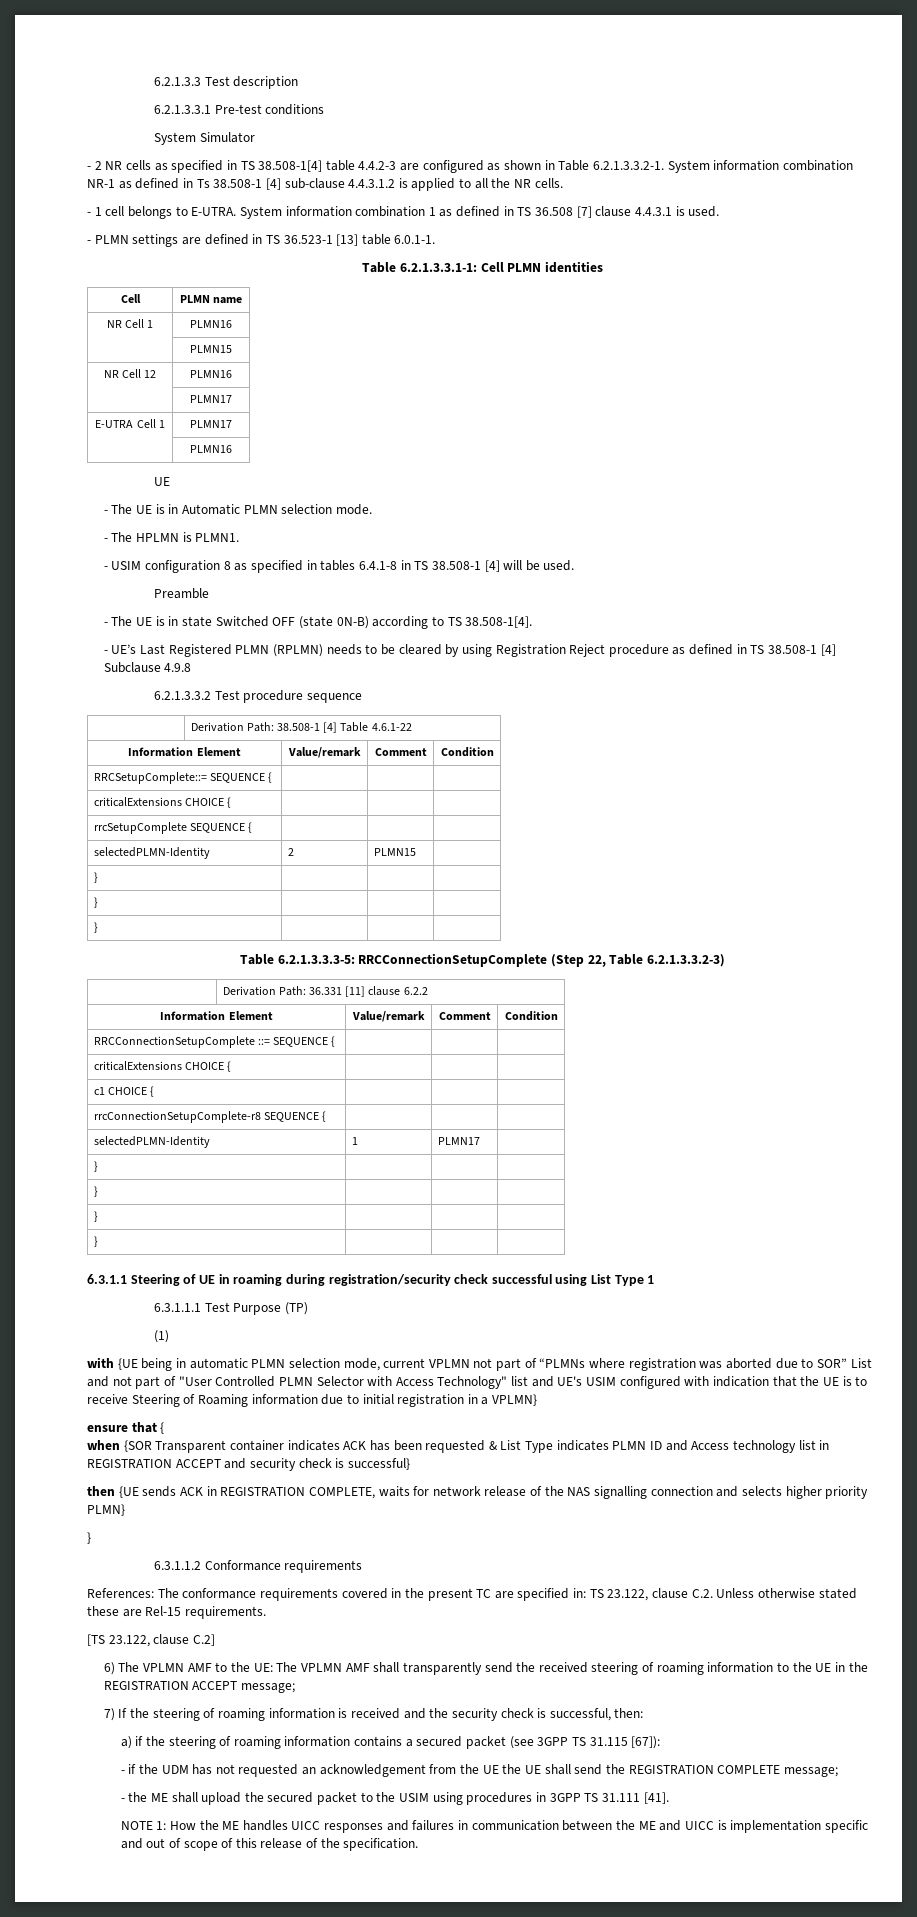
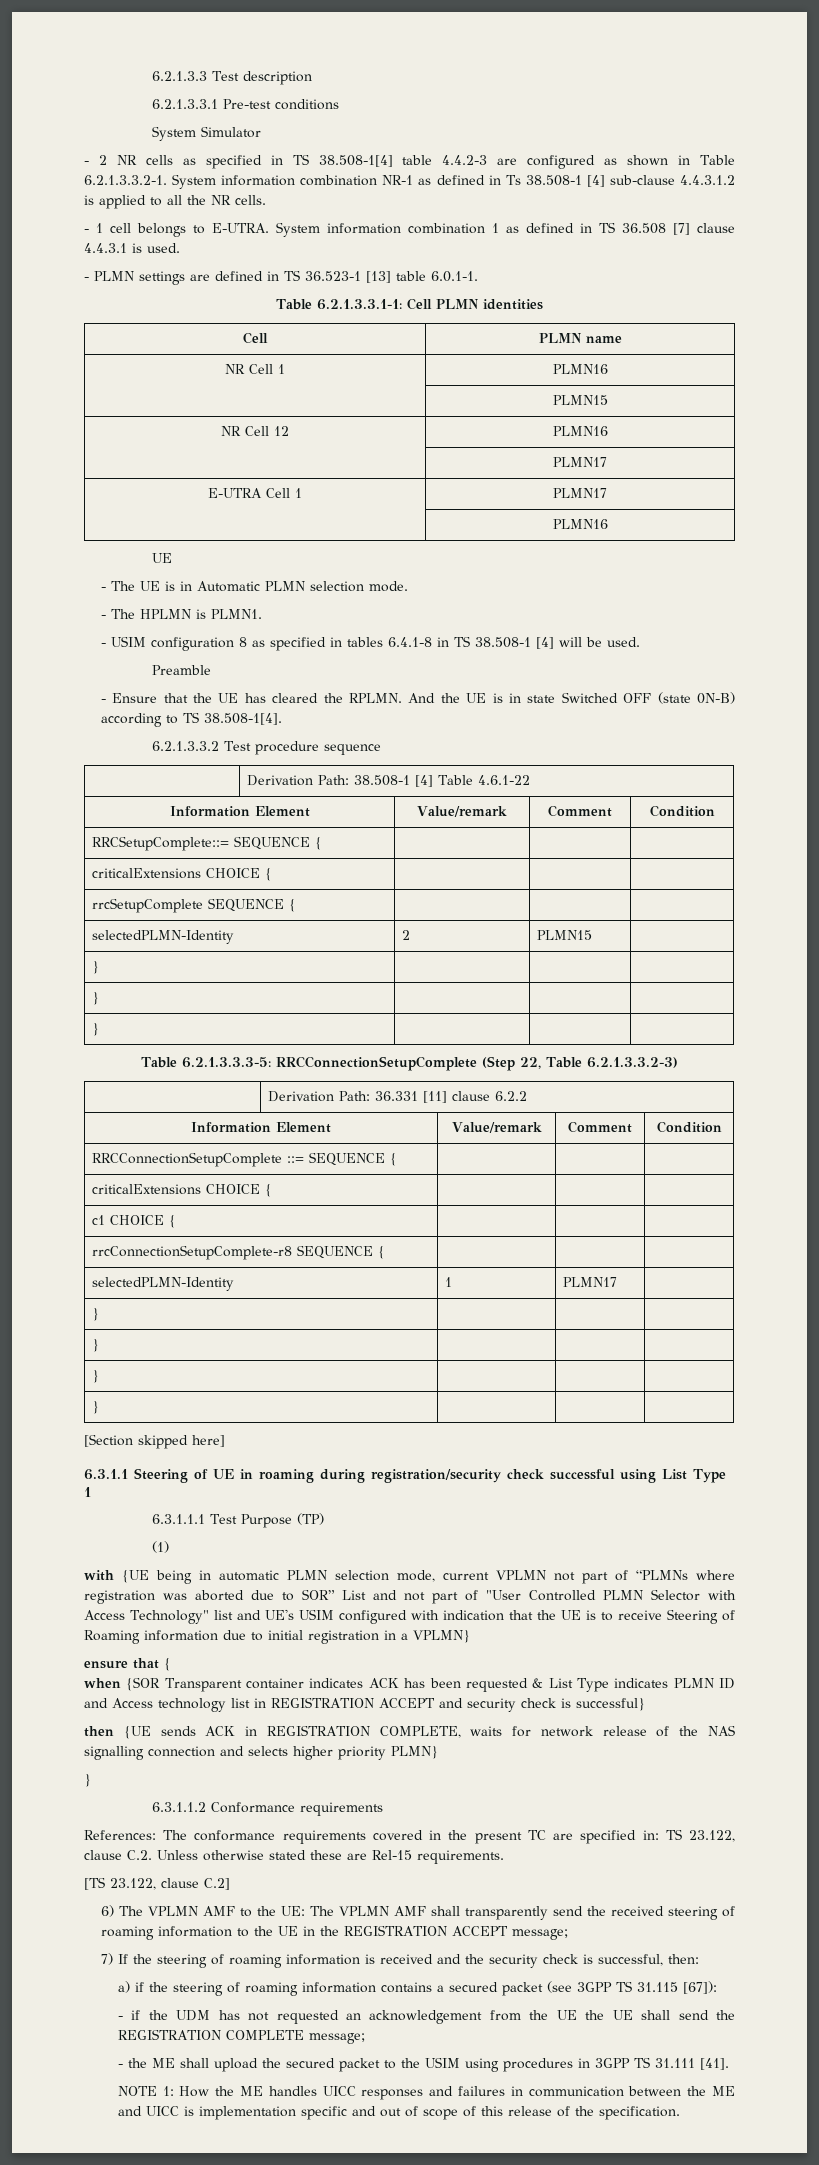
[111,616,133,626] The -> [112,693,460,703] Ensure that the UE has cleared the RPLMN. And the
[103,644,836,657] [103,662,192,673] // - UE’s Last Registered PLMN (RPLMN) needs to be cleared by using Registration Reject procedure as defined in TS 38.508-1 [4] Subclause 4.9.8 -> (282, 719) none
(98, 1241) none -> [84,1434,225,1449] // [Section skipped here]

